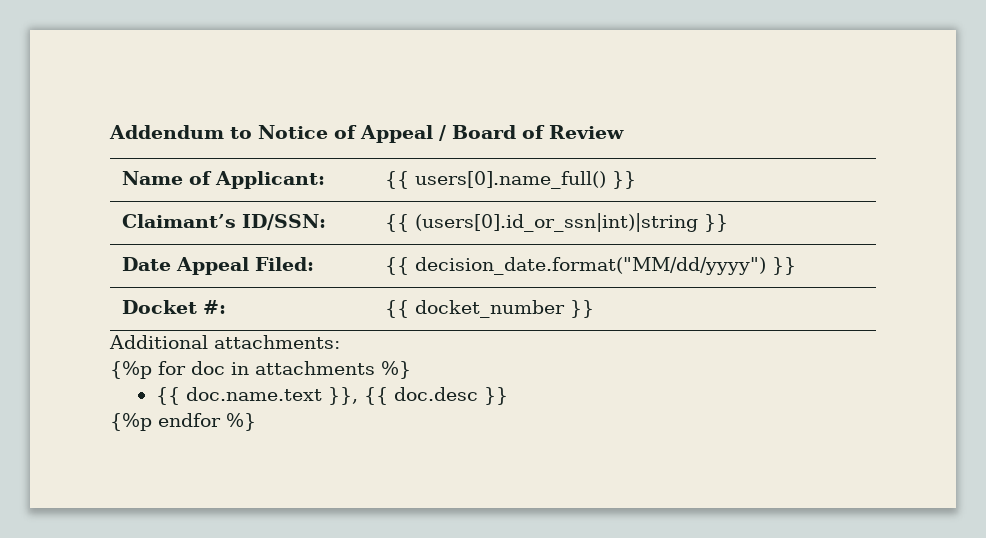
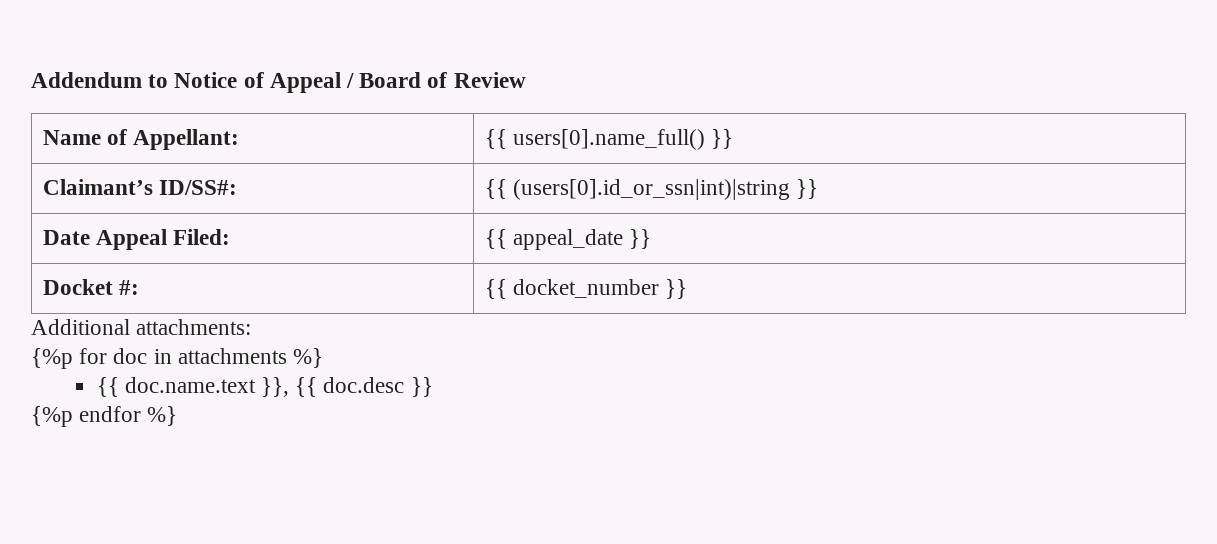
[214,171,325,189] Applicant: -> [133,129,240,150] Appellant:
[241,214,326,230] ID/SSN: -> [159,180,238,195] ID/SS#:
[414,257,766,275] decision_date.format("MM/dd/yyyy") -> [513,229,624,250] appeal_date

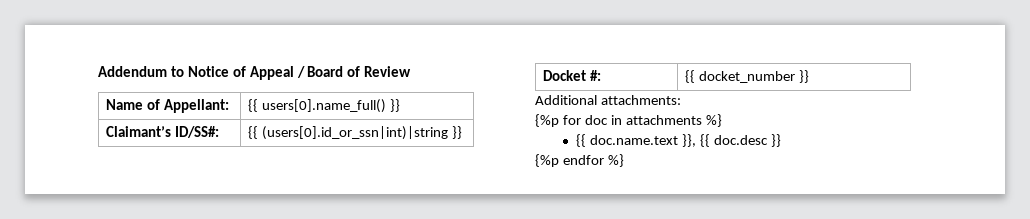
[42,229,231,250] [484,229,652,250] // Date Appeal Filed: | {{ appeal_date }} -> (462, 132) none

